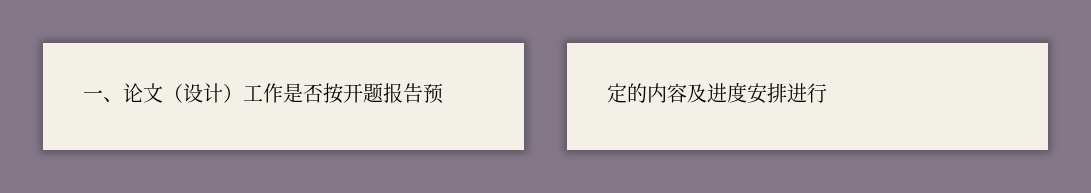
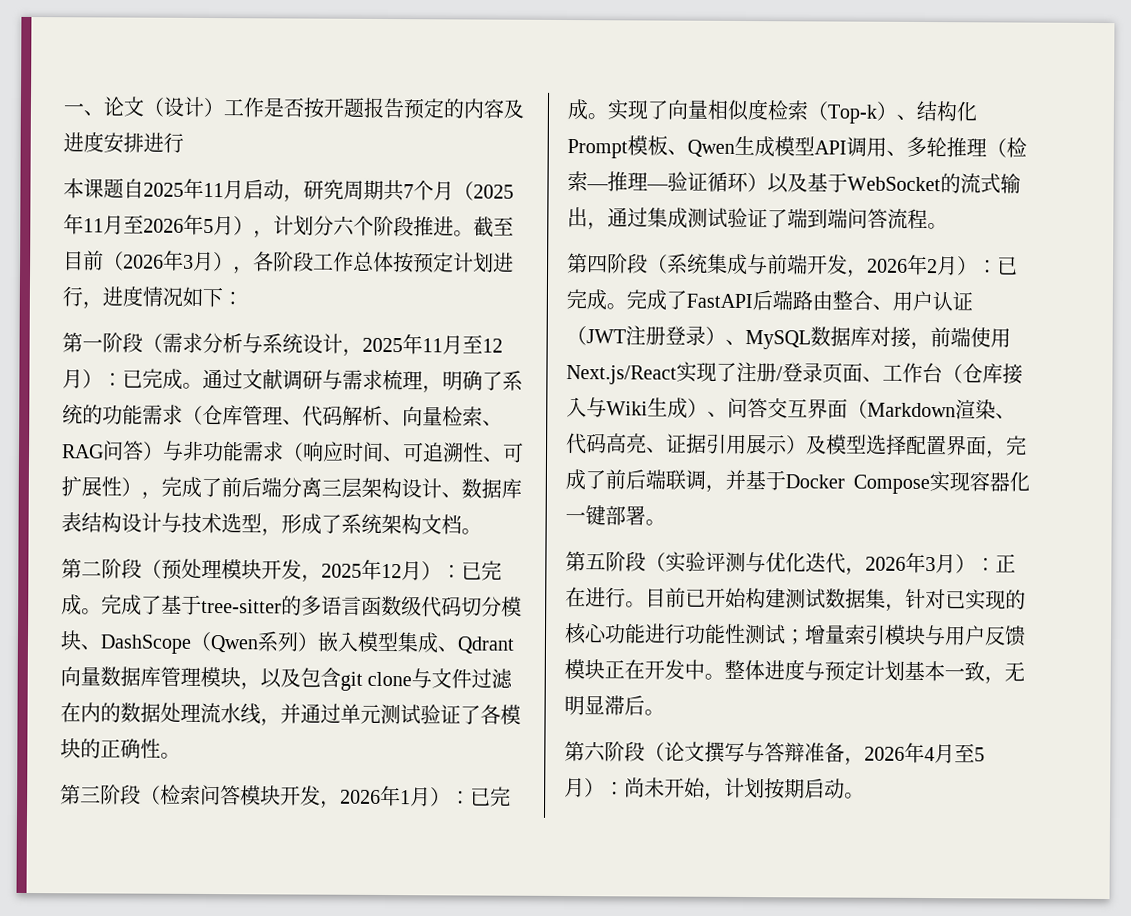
(827, 93) none -> [63,178,514,203] [63,214,514,239] [63,250,514,275] [62,285,243,310] [62,332,503,357] [62,368,523,394] [62,404,503,427] [61,440,524,463] [61,476,522,500] [61,512,482,537] [61,558,502,583] [61,594,522,618] [60,630,515,654] [60,666,514,691] [60,702,521,727] [60,738,181,759] [60,784,511,809] [567,99,977,124] [567,135,1027,159] [567,171,1021,194] [567,207,948,231] [567,253,1018,278] [566,289,973,312] [566,325,1011,351] [566,361,1023,385] [566,397,1016,420] [566,433,1027,459] [565,469,1030,495] [565,505,666,526] [565,551,1016,576] [565,587,1026,612] [564,623,1026,647] [564,658,1025,685] [564,695,665,716] [564,740,985,766] [564,777,865,801] // 本课题自2025年11月启动，研究周期共7个月（2025年11月至2026年5月），计划分六个阶段推进。截至目前（2026年3月），各阶段工作总体按预定计划进行，进度情况如下： // 第一阶段（需求分析与系统设计，2025年11月至12月）：已完成。通过文献调研与需求梳理，明确了系统的功能需求（仓库管理、代码解析、向量检索、RAG问答）与非功能需求（响应时间、可追溯性、可扩展性），完成了前后端分离三层架构设计、数据库表结构设计与技术选型，形成了系统架构文档。 // 第二阶段（预处理模块开发，2025年12月）：已完成。完成了基于tree-sitter的多语言函数级代码切分模块、DashScope（Qwen系列）嵌入模型集成、Qdrant向量数据库管理模块，以及包含git clone与文件过滤在内的数据处理流水线，并通过单元测试验证了各模块的正确性。 // 第三阶段（检索问答模块开发，2026年1月）：已完成。实现了向量相似度检索（Top-k）、结构化Prompt模板、Qwen生成模型API调用、多轮推理（检索—推理—验证循环）以及基于WebSocket的流式输出，通过集成测试验证了端到端问答流程。 // 第四阶段（系统集成与前端开发，2026年2月）：已完成。完成了FastAPI后端路由整合、用户认证（JWT注册登录）、MySQL数据库对接，前端使用Next.js/React实现了注册/登录页面、工作台（仓库接入与Wiki生成）、问答交互界面（Markdown渲染、代码高亮、证据引用展示）及模型选择配置界面，完成了前后端联调，并基于Docker Compose实现容器化一键部署。 // 第五阶段（实验评测与优化迭代，2026年3月）：正在进行。目前已开始构建测试数据集，针对已实现的核心功能进行功能性测试；增量索引模块与用户反馈模块正在开发中。整体进度与预定计划基本一致，无明显滞后。 // 第六阶段（论文撰写与答辩准备，2026年4月至5月）：尚未开始，计划按期启动。

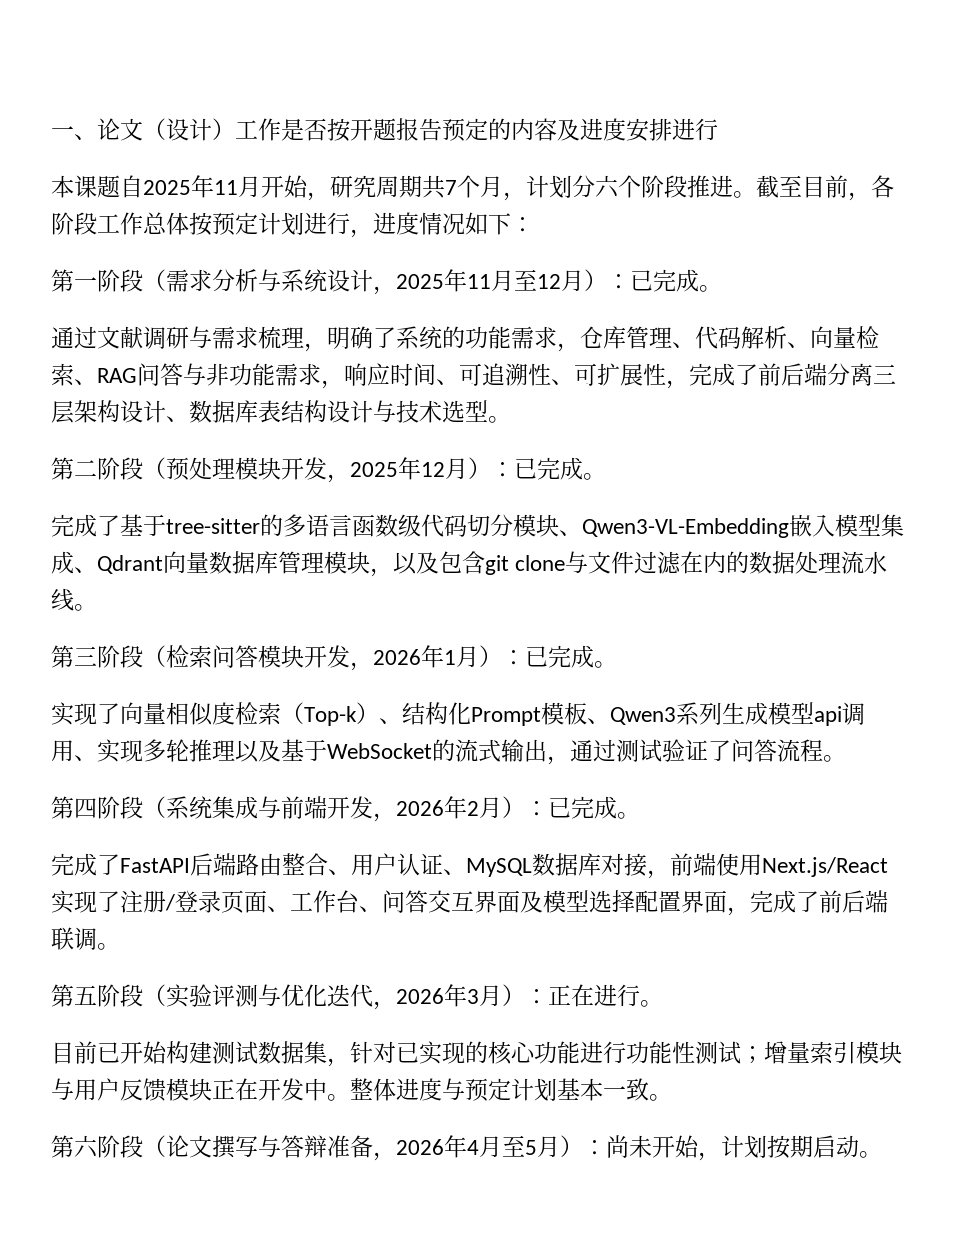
[243,179,284,200] 启动 -> [261,175,308,198] 开始
[453,181,514,201] [63,214,254,236] （2025年11月至2026年5月） -> (503, 186) none
[103,250,234,272] （2026年3月） -> (848, 186) none
(203, 385) none -> (722, 288) //
[182,405,203,425] （ -> [557,343,580,352] ，
[142,441,164,461] ） -> (183, 374) none
[282,442,304,462] （ -> [321,380,344,389] ，
[121,477,142,497] ） -> (666, 374) none
[261,513,462,537] ，形成了系统架构文档 -> (488, 411) none
(102, 611) none -> (606, 476) //
[100,631,319,654] DashScope（Qwen系列） -> [582,518,789,538] Qwen3-VL-Embedding
[260,703,521,727] [60,738,161,759] ，并通过单元测试验证了各模块的正确性 -> (74, 599) none
(608, 116) none -> (617, 664) //
[687,135,1027,158] [567,171,768,193] Qwen生成模型API调用、多轮推理（检索—推理—验证循环） -> [610,702,865,726] [51,739,235,763] Qwen3系列生成模型api调用、实现多轮推理
[647,207,848,229] 集成测试验证了端到端 -> [616,739,731,762] 测试验证了
(627, 306) none -> (640, 815) //
[566,325,726,346] （JWT注册登录） -> (443, 864) none
[942,363,1023,385] [566,397,1016,420] [566,433,807,455] （仓库接入与Wiki生成）、问答交互界面（Markdown渲染、代码高亮、证据引用展示） -> [359,890,520,913] 、问答交互界面
[705,469,1030,495] [565,505,646,526] ，并基于Docker Compose实现容器化一键部署 -> (97, 938) none
(646, 604) none -> (663, 1003) //
[984,661,1025,685] [564,695,645,716] ，无明显滞后 -> (649, 1089) none

